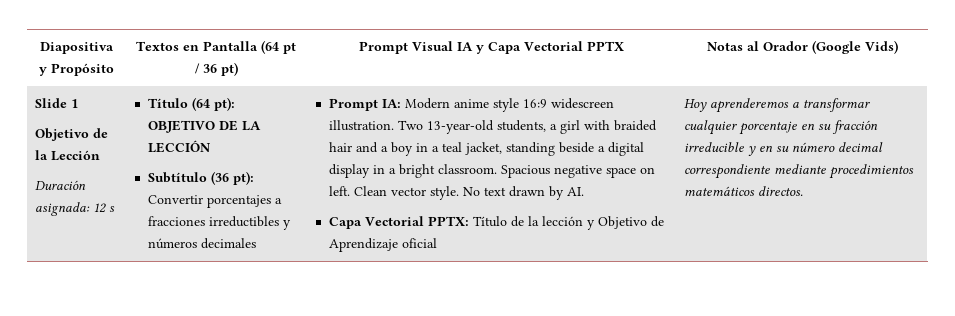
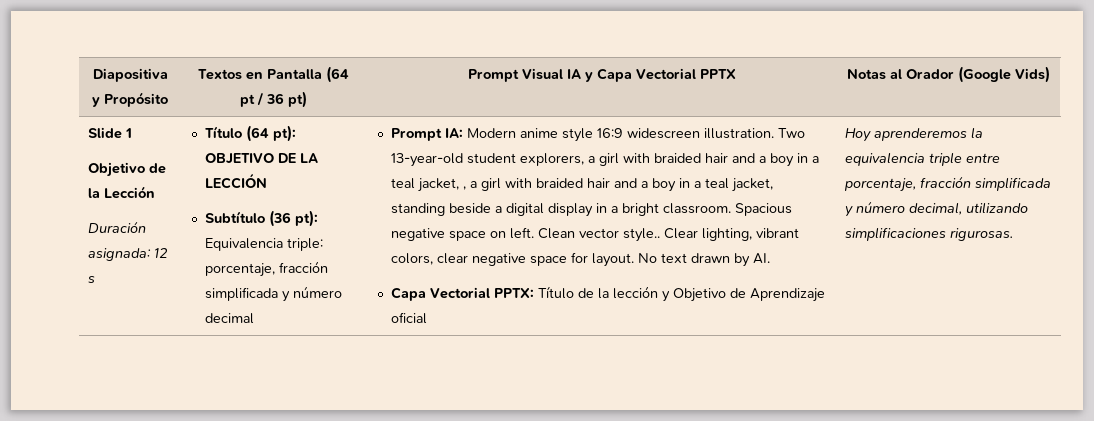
[147,195,282,208] [147,216,291,230] [147,238,256,249] Convertir porcentajes a fracciones irreductibles y números decimales -> [205,238,324,251] [205,261,329,277] [205,286,343,302] [205,313,255,324] Equivalencia triple: porcentaje, fracción simplificada y número decimal
[496,120,546,132] students, -> [467,153,820,167] [391,178,467,192] student explorers, a girl with braided hair and a boy in a teal jacket, ,
[429,186,459,200] style. -> [623,228,800,242] [391,252,635,267] style.. Clear lighting, vibrant colors, clear negative space for layout.
[791,98,870,112] [683,120,878,135] [683,142,883,156] [683,164,914,179] [683,186,803,196] a transformar cualquier porcentaje en su fracción irreducible y en su número decimal correspondiente mediante procedimientos matemáticos directos. -> [971,127,984,139] [845,152,1001,166] [844,176,1052,192] [845,201,1029,217] [845,227,1014,241] la equivalencia triple entre porcentaje, fracción simplificada y número decimal, utilizando simplificaciones rigurosas.

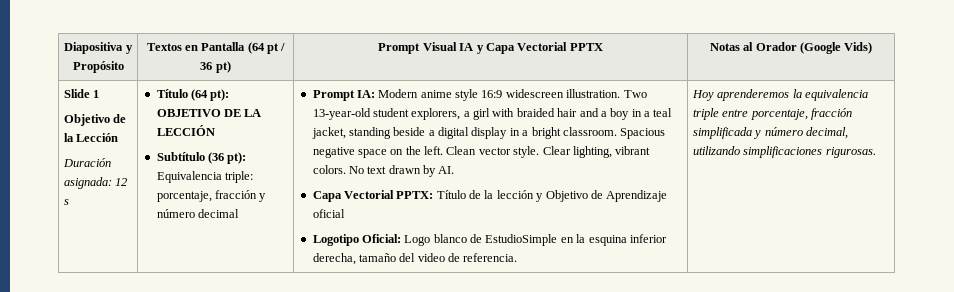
[205,287,279,301] simplificada -> (257, 194) none
[463,178,774,192] , a girl with braided hair and a boy in a teal jacket, -> (346, 133) none
(507, 234) none -> [405,146,421,155] the
[623,228,661,242] style.. -> [513,146,540,158] style.
[391,252,635,267] colors, clear negative space for layout. -> [312,165,346,174] colors.
(428, 318) none -> [312,234,667,246] [312,253,518,265] // Logotipo Oficial: Logo blanco de EstudioSimple en la esquina inferior derecha, tamaño del video de referencia.

